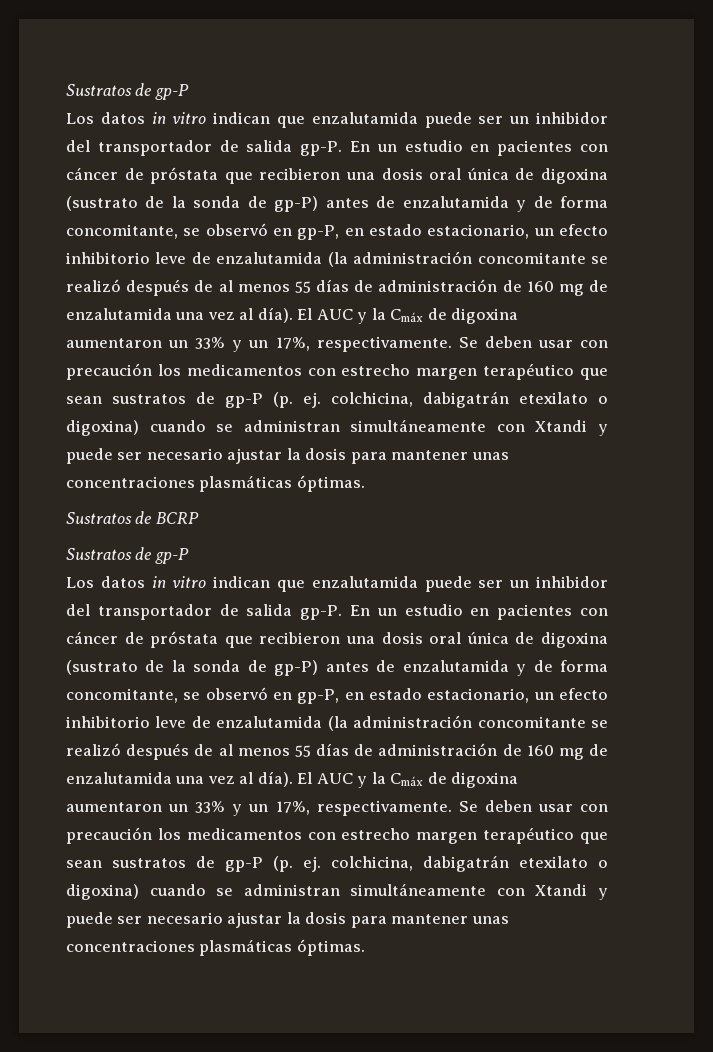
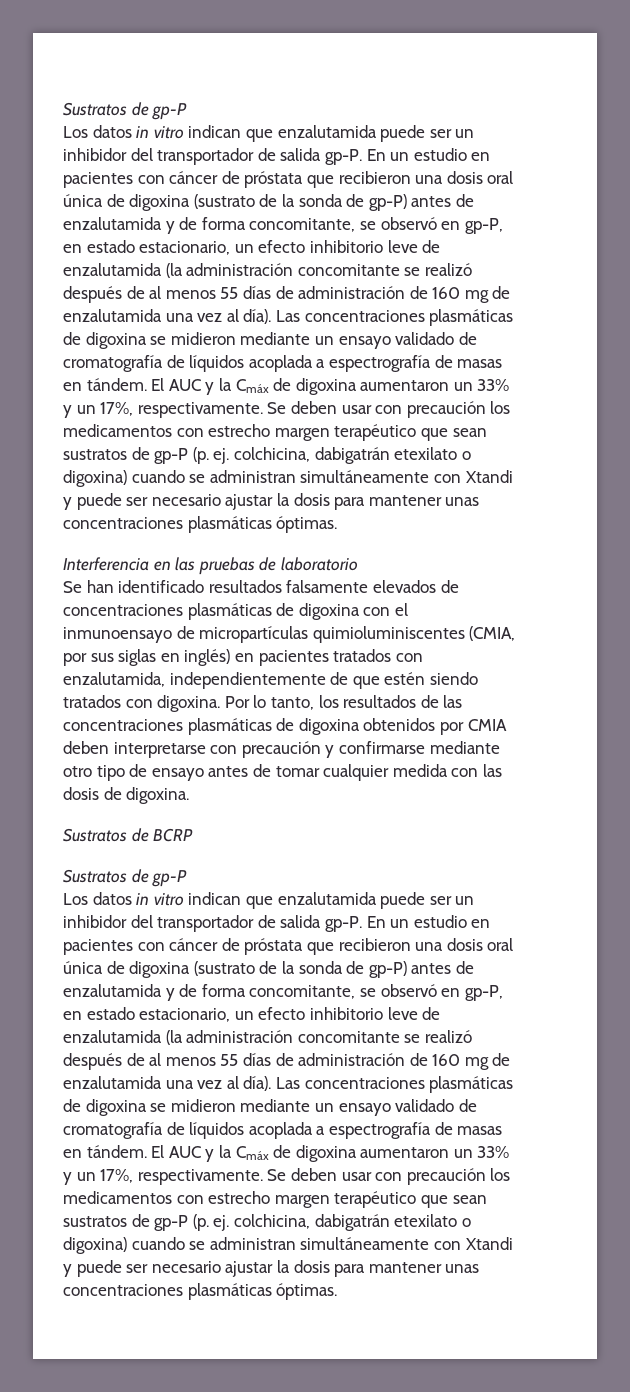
(293, 315) none -> [275,309,514,326] [63,332,477,349] [63,355,503,372] [63,378,147,391] Las concentraciones plasmáticas de digoxina se midieron mediante un ensayo validado de cromatografía de líquidos acoplada a espectrografía de masas en tándem.
(365, 483) none -> [63,557,358,575] [63,580,459,593] [63,603,408,620] [63,626,516,643] [63,649,423,666] [63,672,478,689] [63,695,463,712] [63,718,507,735] [63,741,500,758] [63,764,502,781] [63,787,190,804] // Interferencia en las pruebas de laboratorio // Se han identificado resultados falsamente elevados de concentraciones plasmáticas de digoxina con el inmunoensayo de micropartículas quimioluminiscentes (CMIA, por sus siglas en inglés) en pacientes tratados con enzalutamida, independientemente de que estén siendo tratados con digoxina. Por lo tanto, los resultados de las concentraciones plasmáticas de digoxina obtenidos por CMIA deben interpretarse con precaución y confirmarse mediante otro tipo de ensayo antes de tomar cualquier medida con las dosis de digoxina.
(293, 779) none -> [275,1076,514,1093] [63,1099,477,1116] [63,1122,503,1139] [63,1145,147,1158] Las concentraciones plasmáticas de digoxina se midieron mediante un ensayo validado de cromatografía de líquidos acoplada a espectrografía de masas en tándem.

